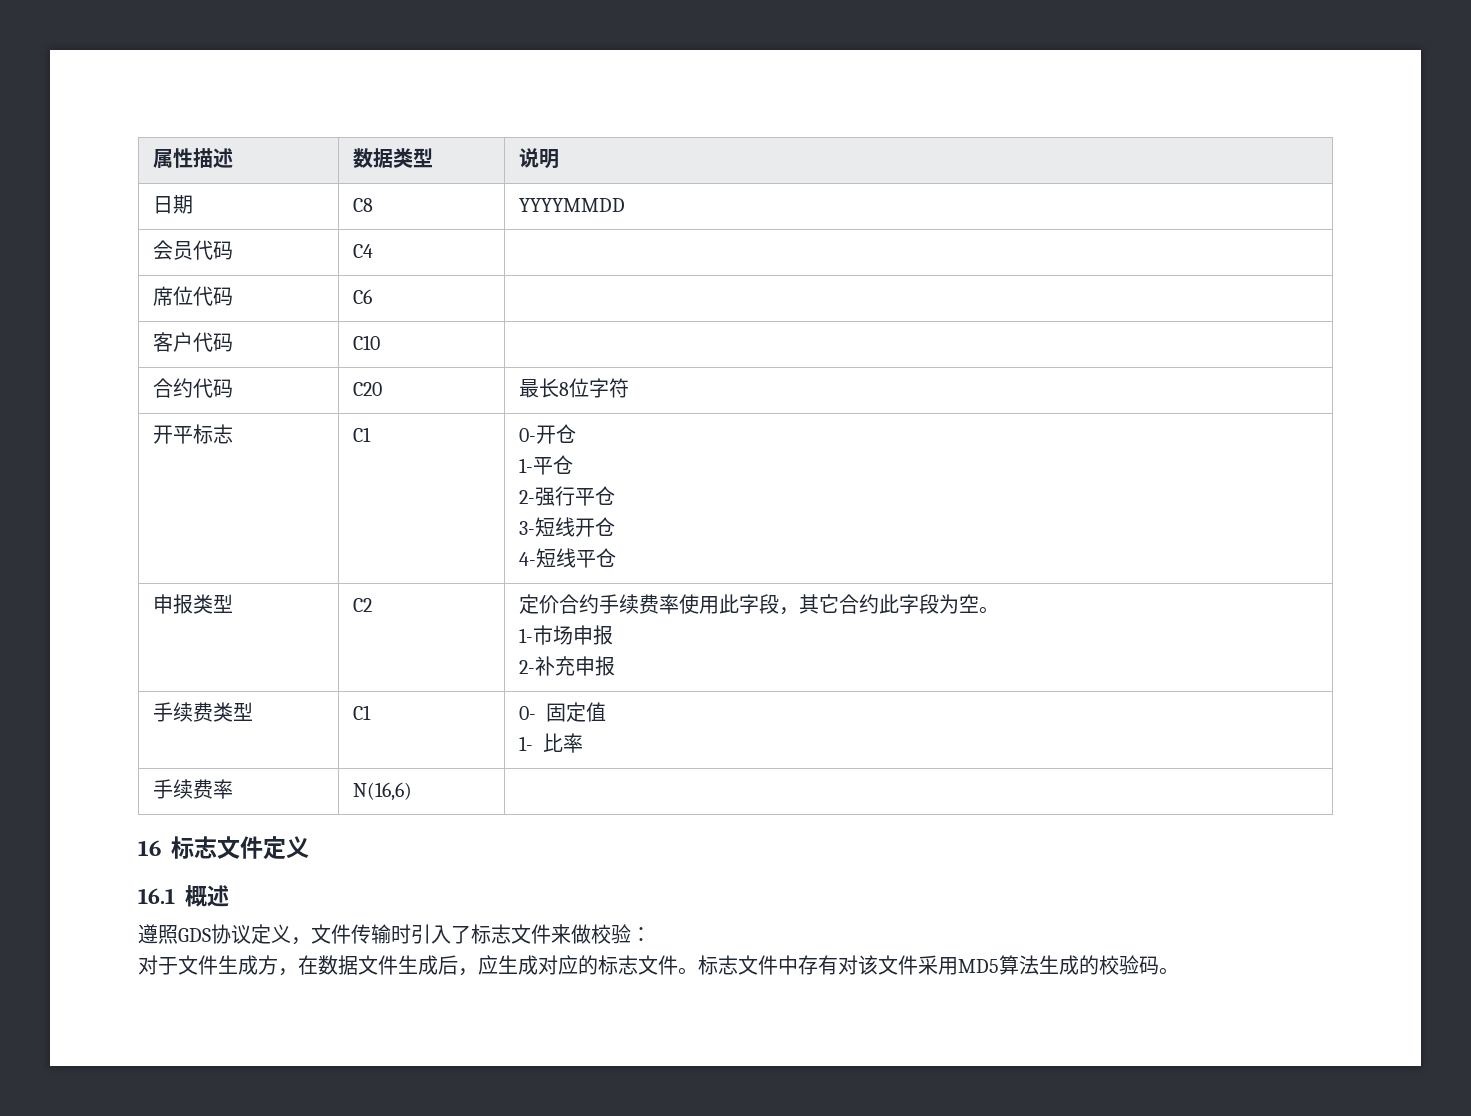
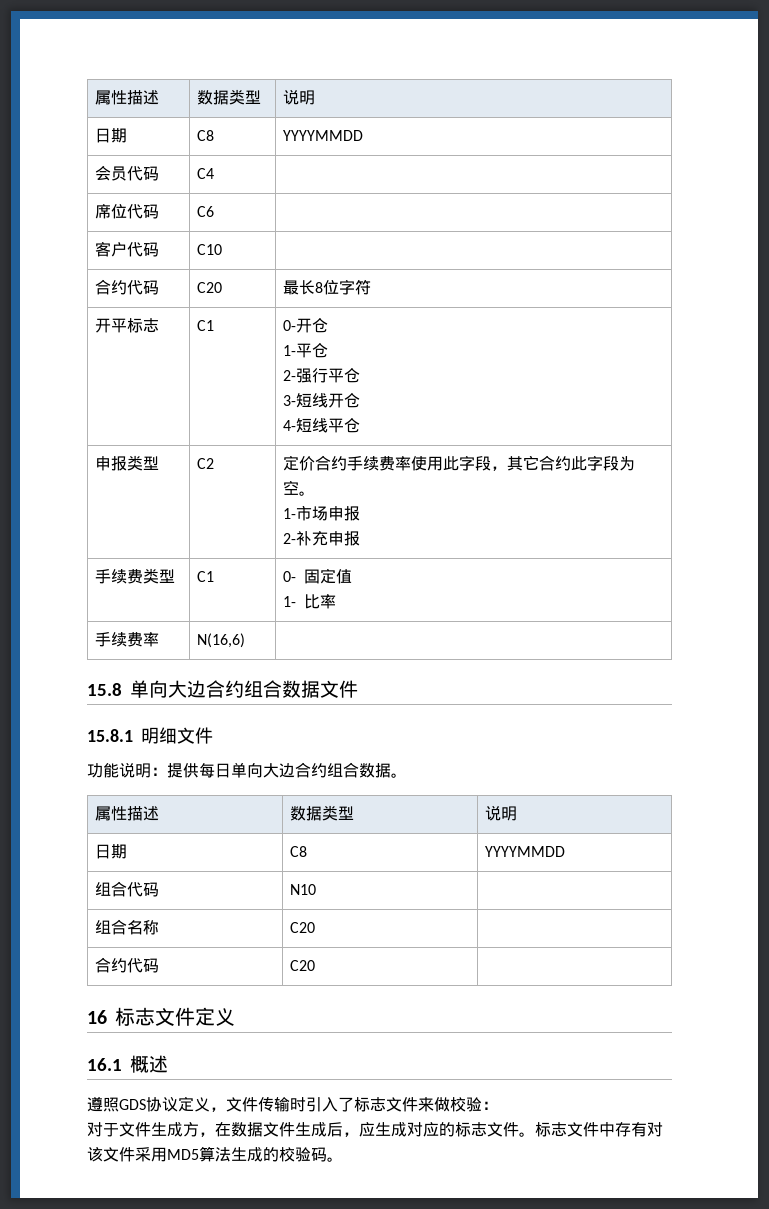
(413, 791) none -> [87,680,358,698] [87,727,213,744] [87,762,407,778] [94,806,159,821] [289,805,354,821] [484,805,517,821] [94,844,127,859] [289,846,307,857] [484,846,565,857] [94,881,159,897] [289,884,316,895] [94,919,159,935] [289,922,315,933] [94,957,159,973] [289,960,315,971] // 15.8单向大边合约组合数据文件 // 15.8.1明细文件 // 功能说明：提供每日单向大边合约组合数据。 // 属性描述 | 数据类型 | 说明 // 日期 | C8 | YYYYMMDD // 组合代码 | N10 | // 组合名称 | C20 | // 合约代码 | C20 |

